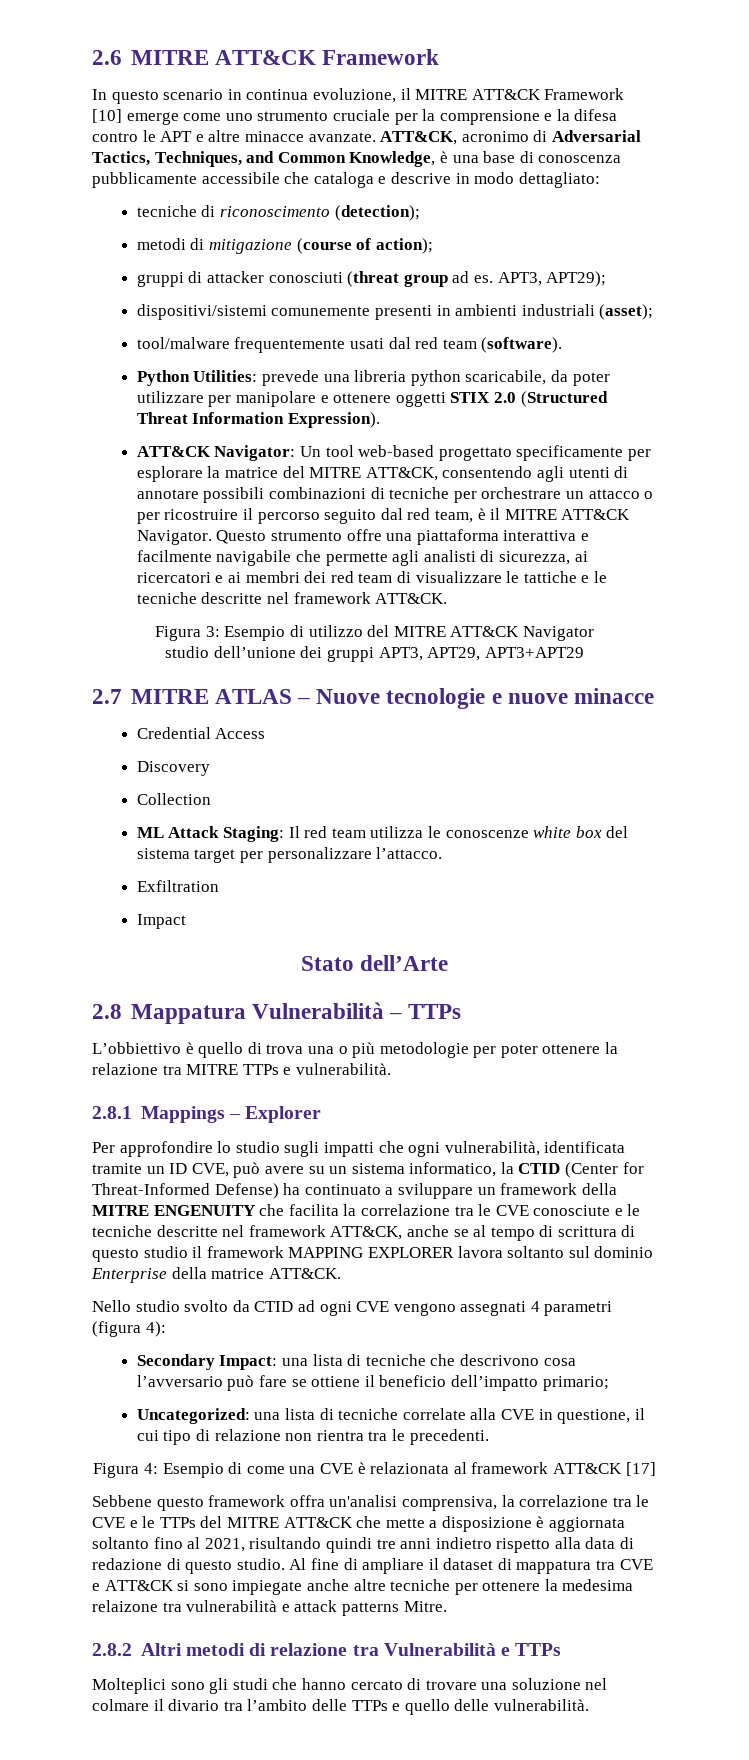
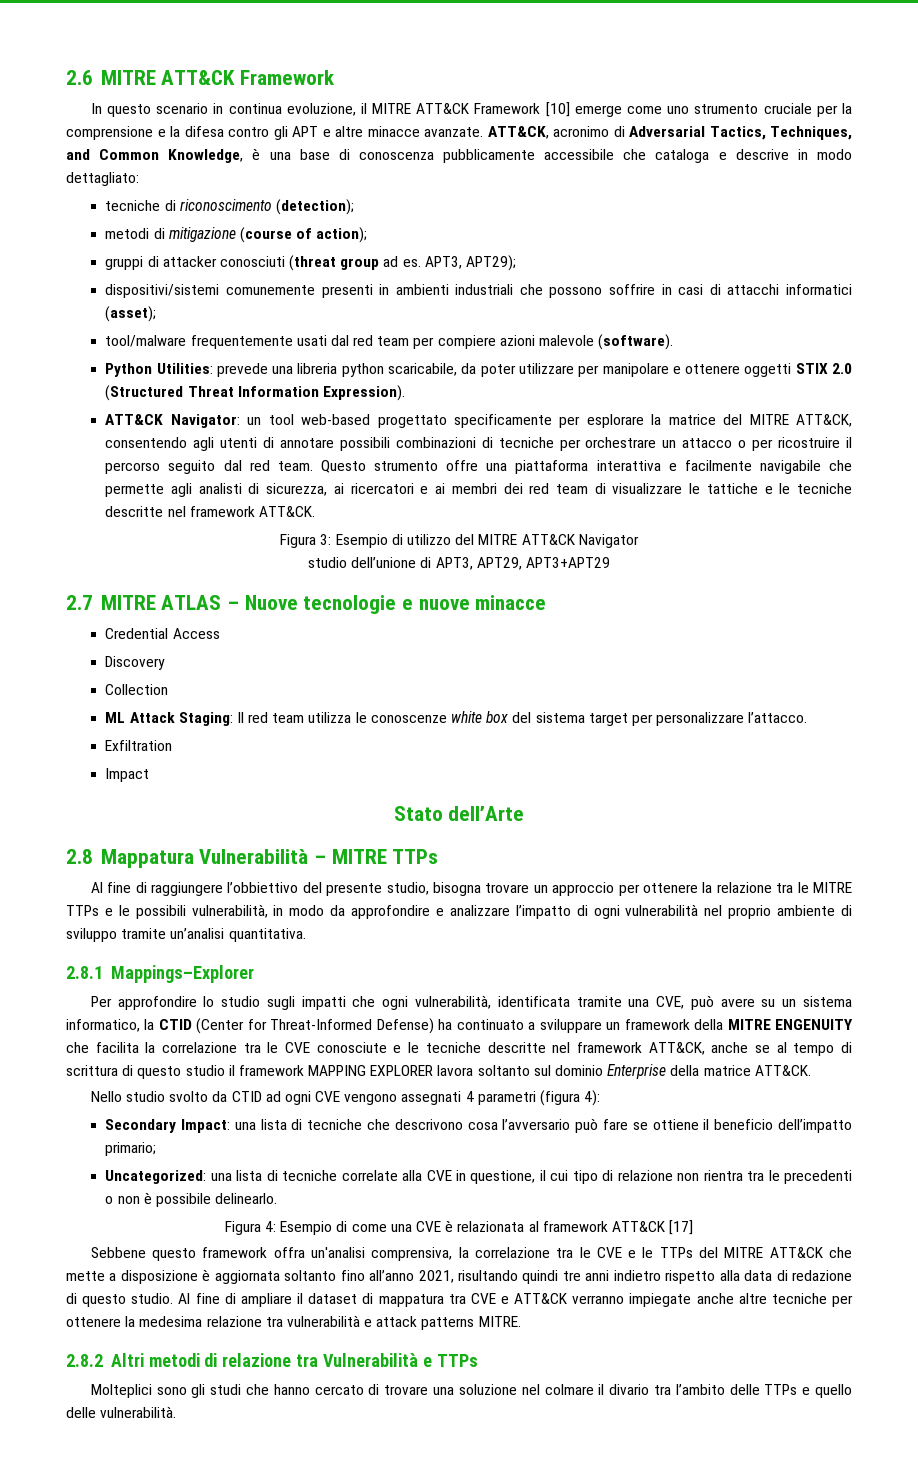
[142,130,156,142] le -> [273,126,288,140] gli
(595, 310) none -> [519,284,852,298] che possono soffrire in casi di attacchi informatici
(477, 344) none -> [413,335,594,349] per compiere azioni malevole
[300,446,322,457] Un -> [247,417,262,425] un
[435,508,631,523] [136,530,212,545] team, è il MITRE ATT&CK Navigator. -> [277,461,313,471] team.
[300,646,374,662] dei gruppi -> [420,557,432,568] di
[408,1004,462,1019] [92,1042,538,1058] TTPs // L’obbiettivo è quello di trova una o più metodologie per poter -> [331,849,439,864] [90,882,640,896] MITRE TTPs // Al fine di raggiungere l’obbiettivo del presente studio, bisogna trovare un approccio per
(182, 1070) none -> [797,882,809,893] le
[295,1063,391,1075] [92,1106,322,1123] vulnerabilità. // 2.8.1 Mappings – Explorer -> [118,904,853,919] [66,928,306,942] [66,965,254,983] le possibili vulnerabilità, in modo da approfondire e analizzare l’impatto di ogni vulnerabilità nel proprio ambiente di sviluppo tramite un’analisi quantitativa. // 2.8.1 Mappings–Explorer
[146,1163,188,1174] un ID -> [628,999,650,1007] una
[409,1429,489,1445] precedenti. -> [783,1170,852,1184] [105,1192,278,1207] precedenti o non è possibile delinearlo.
[187,1537,201,1549] al -> [369,1270,415,1281] all’anno
[177,1580,228,1591] si sono -> [572,1295,625,1304] verranno
[92,1600,158,1612] relaizone -> [206,1316,262,1327] relazione
[403,1601,447,1612] Mitre. -> [478,1316,521,1327] MITRE.

